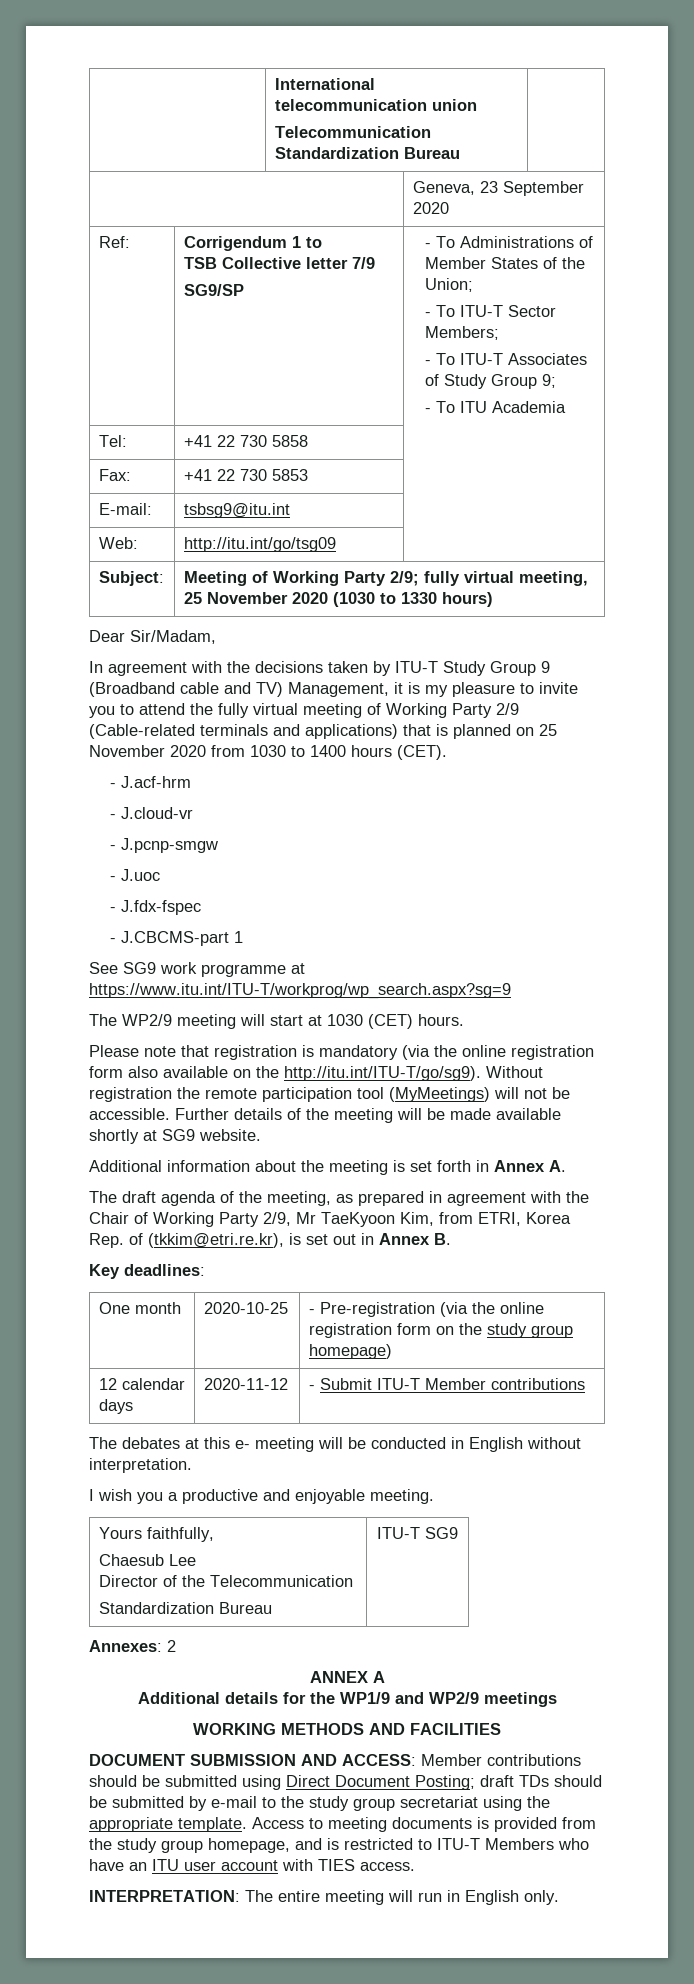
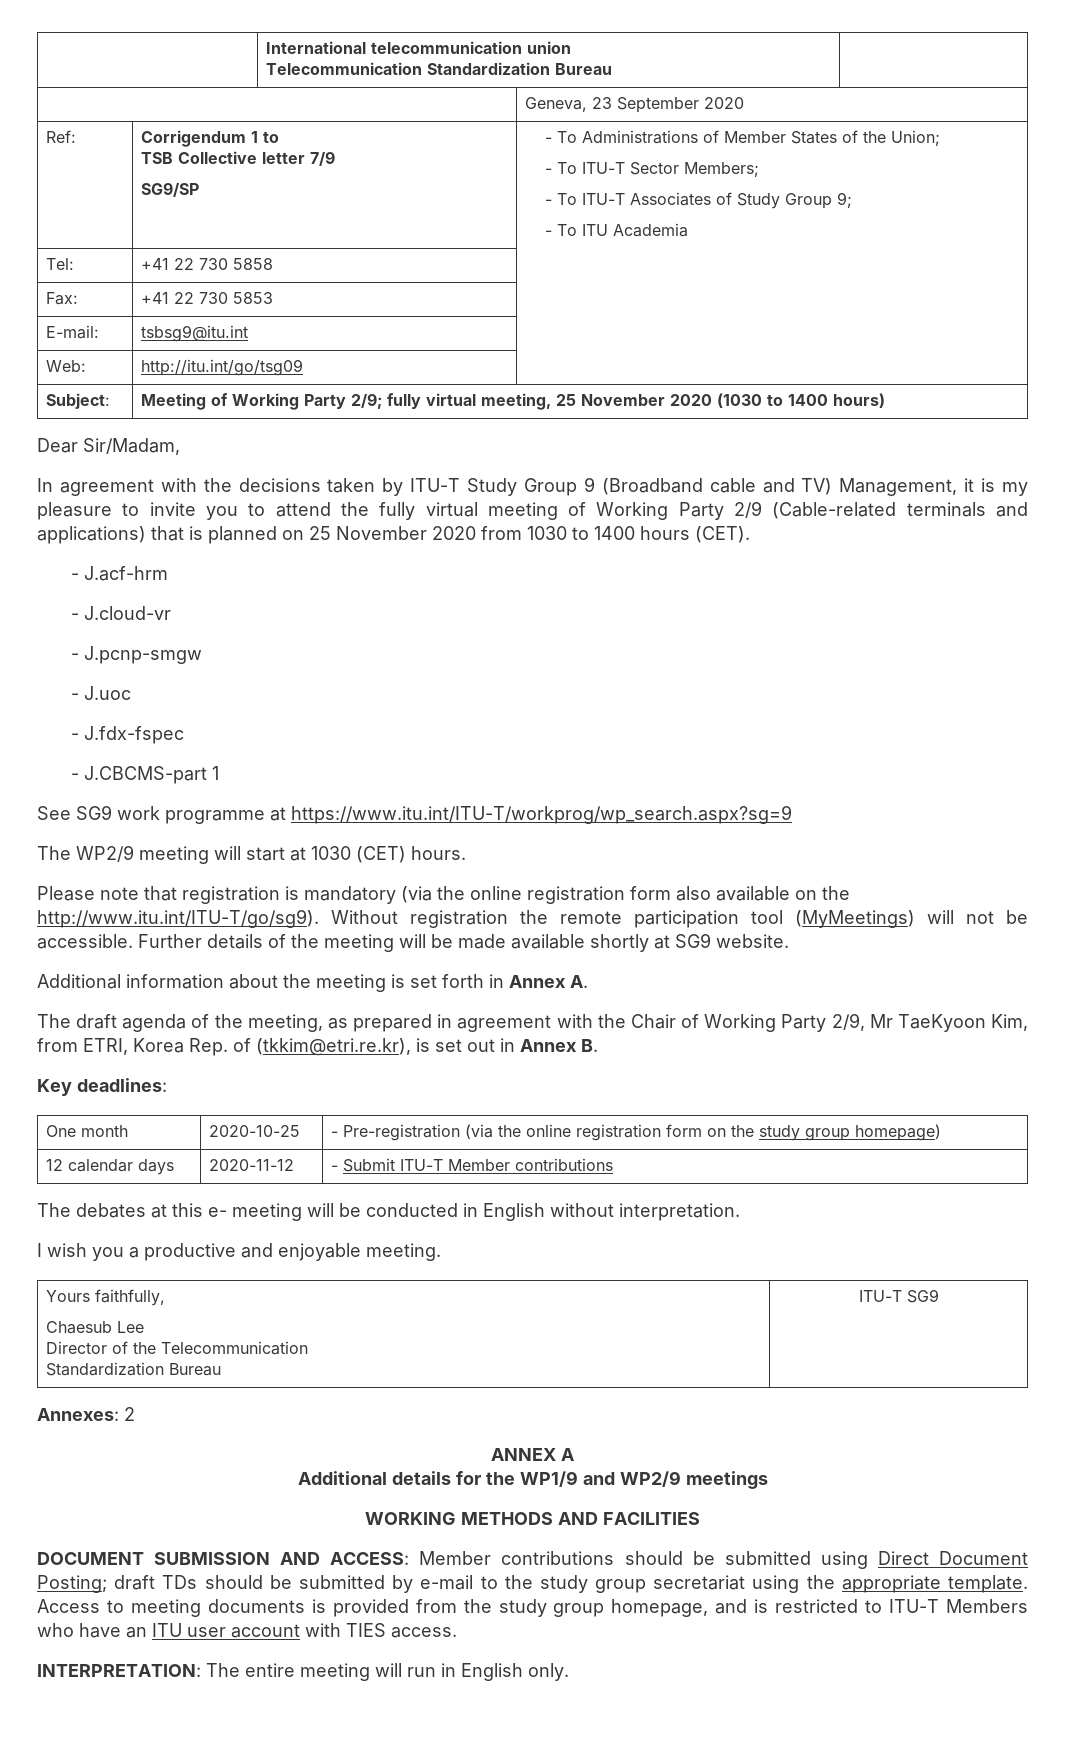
[400,592,437,604] 1330 -> [787,394,828,406] 1400
[284,1066,481,1081] http://itu.int/ITU-T/go/sg9). -> [37,909,319,928] http://www.itu.int/ITU-T/go/sg9).

